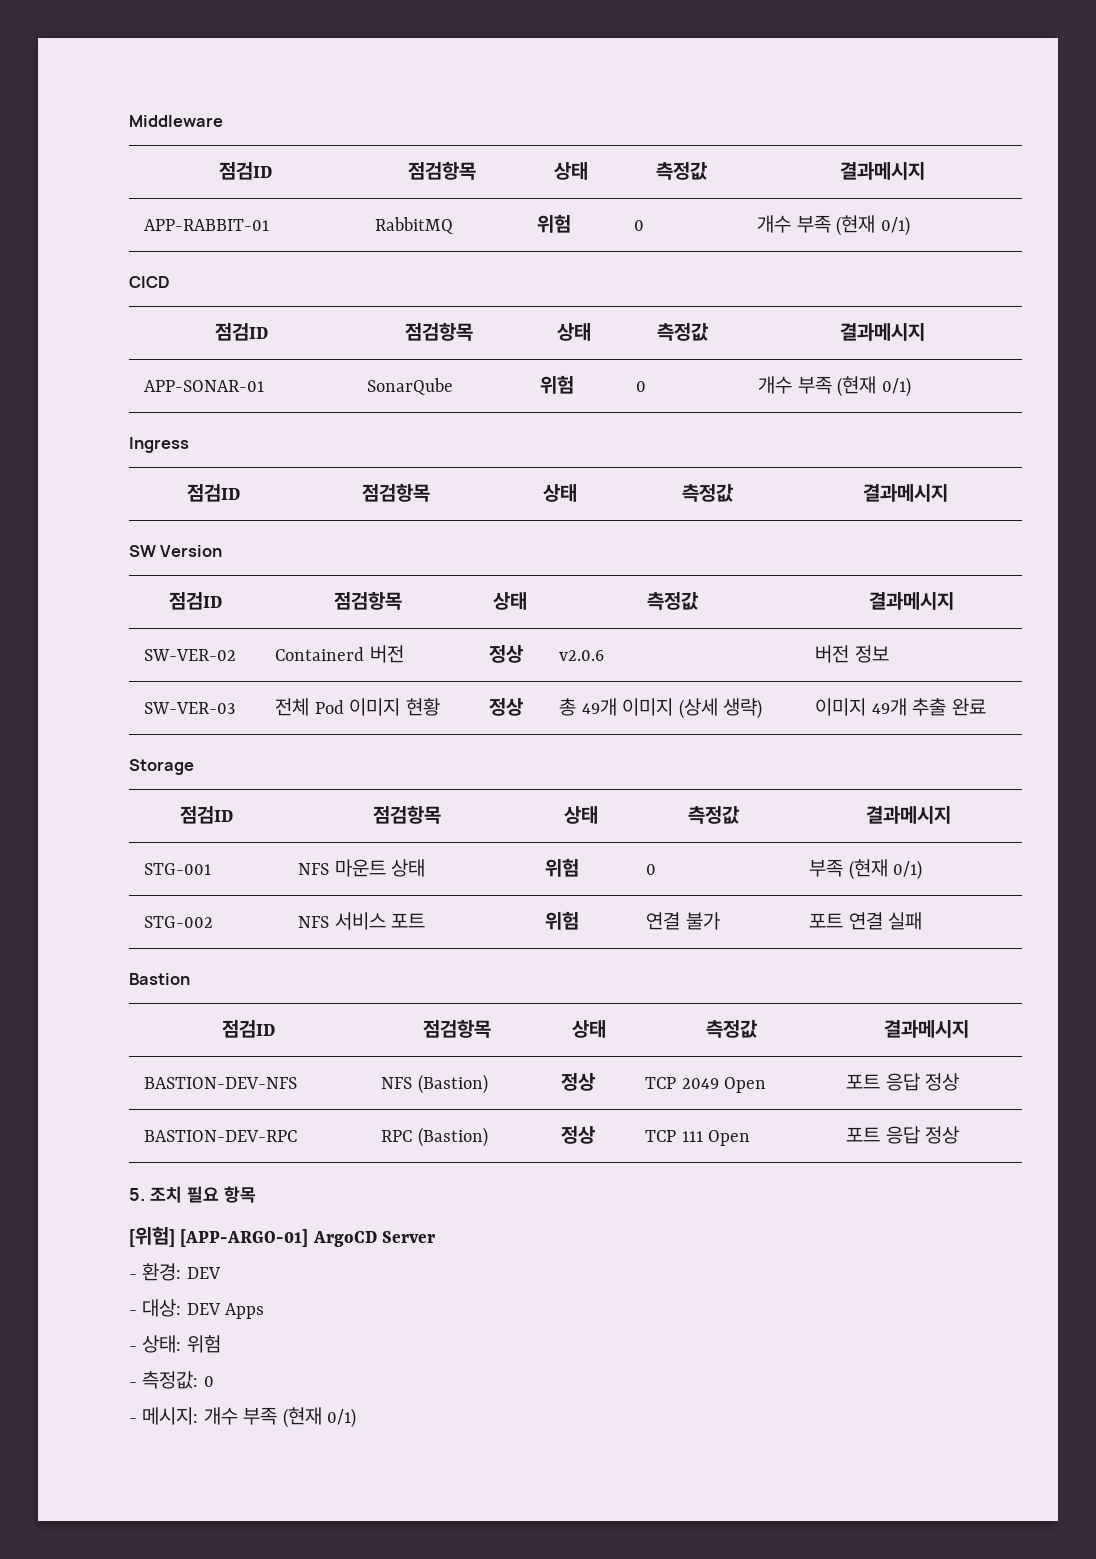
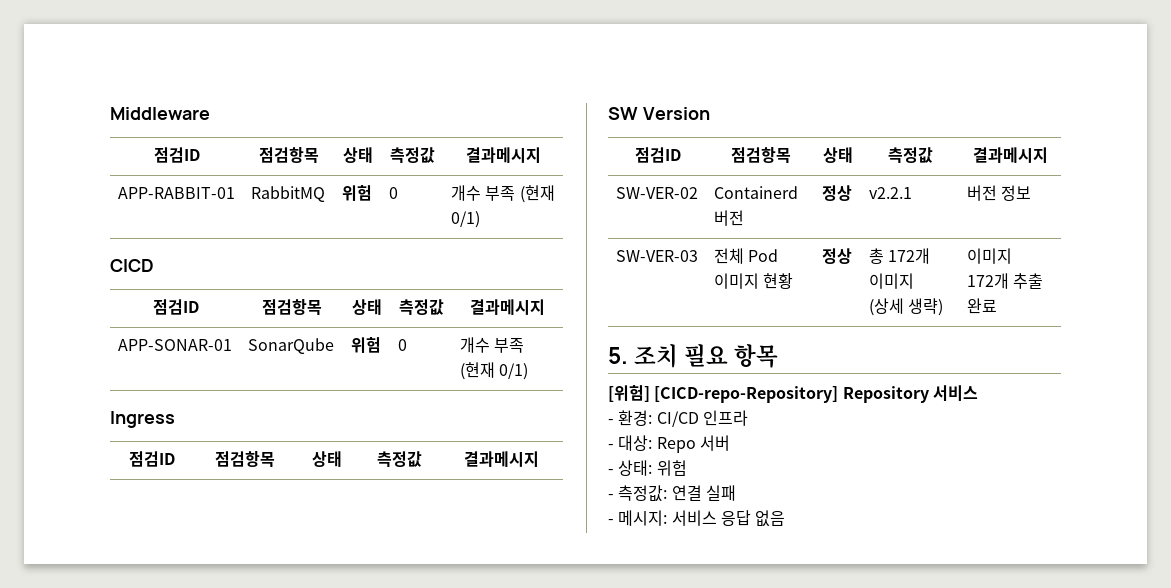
[559,650,605,661] v2.0.6 -> [868,187,912,199] v2.2.1
[581,698,617,716] 49개 -> [888,248,931,264] 172개
[871,698,907,716] 49개 -> [966,273,1009,289] 172개
[129,759,194,775] [180,806,233,824] [373,805,441,824] [564,806,598,824] [687,806,740,824] [865,806,951,824] [144,863,212,875] [298,859,426,877] [545,858,580,877] [646,864,657,875] [809,859,923,880] [144,916,214,928] [298,912,426,930] [545,911,580,930] [646,912,720,930] [809,912,923,930] [129,973,190,985] [221,1020,275,1038] [422,1019,491,1038] [571,1020,606,1038] [705,1020,758,1038] [884,1020,969,1038] [144,1077,298,1089] [381,1074,488,1094] [561,1073,597,1091] [645,1077,767,1093] [846,1073,960,1091] [144,1130,298,1142] [381,1127,488,1147] [561,1126,597,1144] [645,1130,751,1146] [846,1126,960,1144] // Storage // 점검ID | 점검항목 | 상태 | 측정값 | 결과메시지 // STG-001 | NFS 마운트 상태 | 위험 | 0 | 부족 (현재 0/1) // STG-002 | NFS 서비스 포트 | 위험 | 연결 불가 | 포트 연결 실패 // Bastion // 점검ID | 점검항목 | 상태 | 측정값 | 결과메시지 // BASTION-DEV-NFS | NFS (Bastion) | 정상 | TCP 2049 Open | 포트 응답 정상 // BASTION-DEV-RPC | RPC (Bastion) | 정상 | TCP 111 Open | 포트 응답 정상 -> (997, 306) none
[180,1229,436,1247] [APP-ARGO-01] ArgoCD Server -> [654,385,978,403] [CICD-repo-Repository] Repository 서비스
[186,1267,221,1279] DEV -> [656,410,748,427] CI/CD 인프라
[186,1303,265,1319] DEV Apps -> [656,435,730,453] Repo 서버
[203,1376,214,1387] 0 -> [671,485,736,501] 연결 실패
[203,1407,356,1428] 개수 부족 (현재 0/1) -> [671,510,786,527] 서비스 응답 없음

